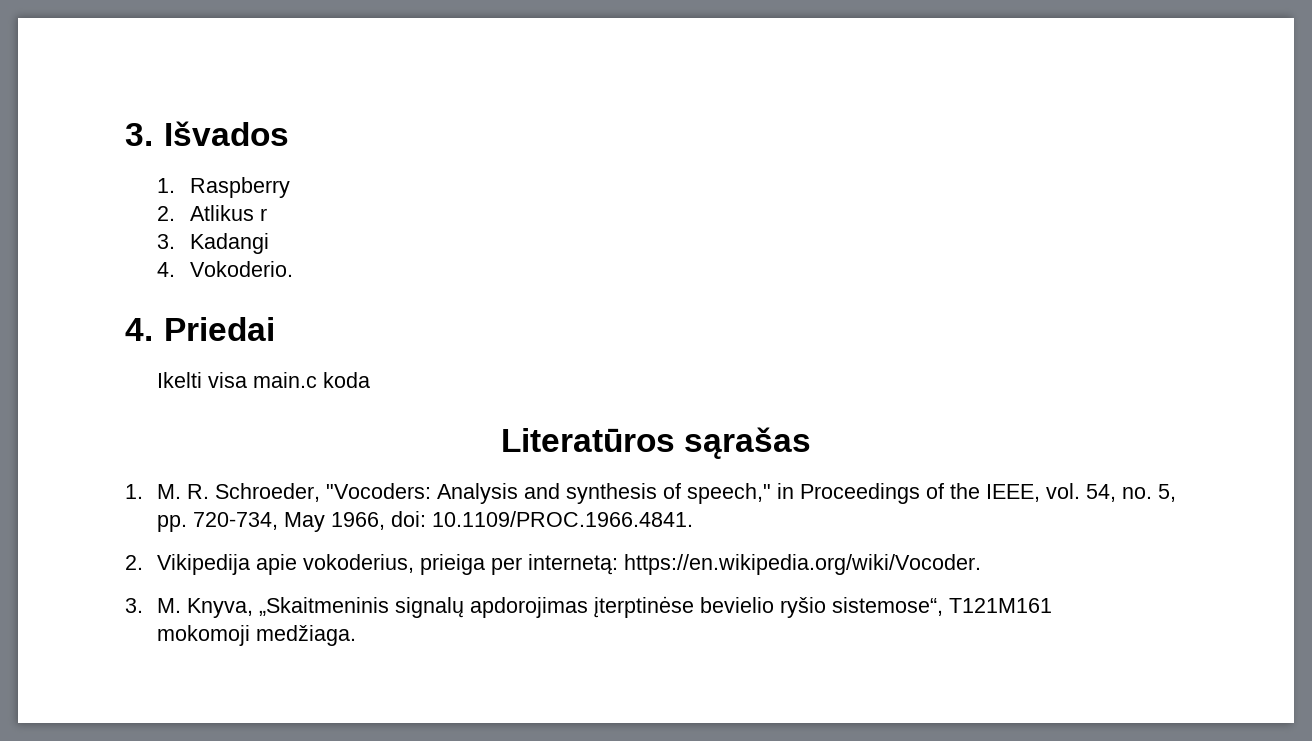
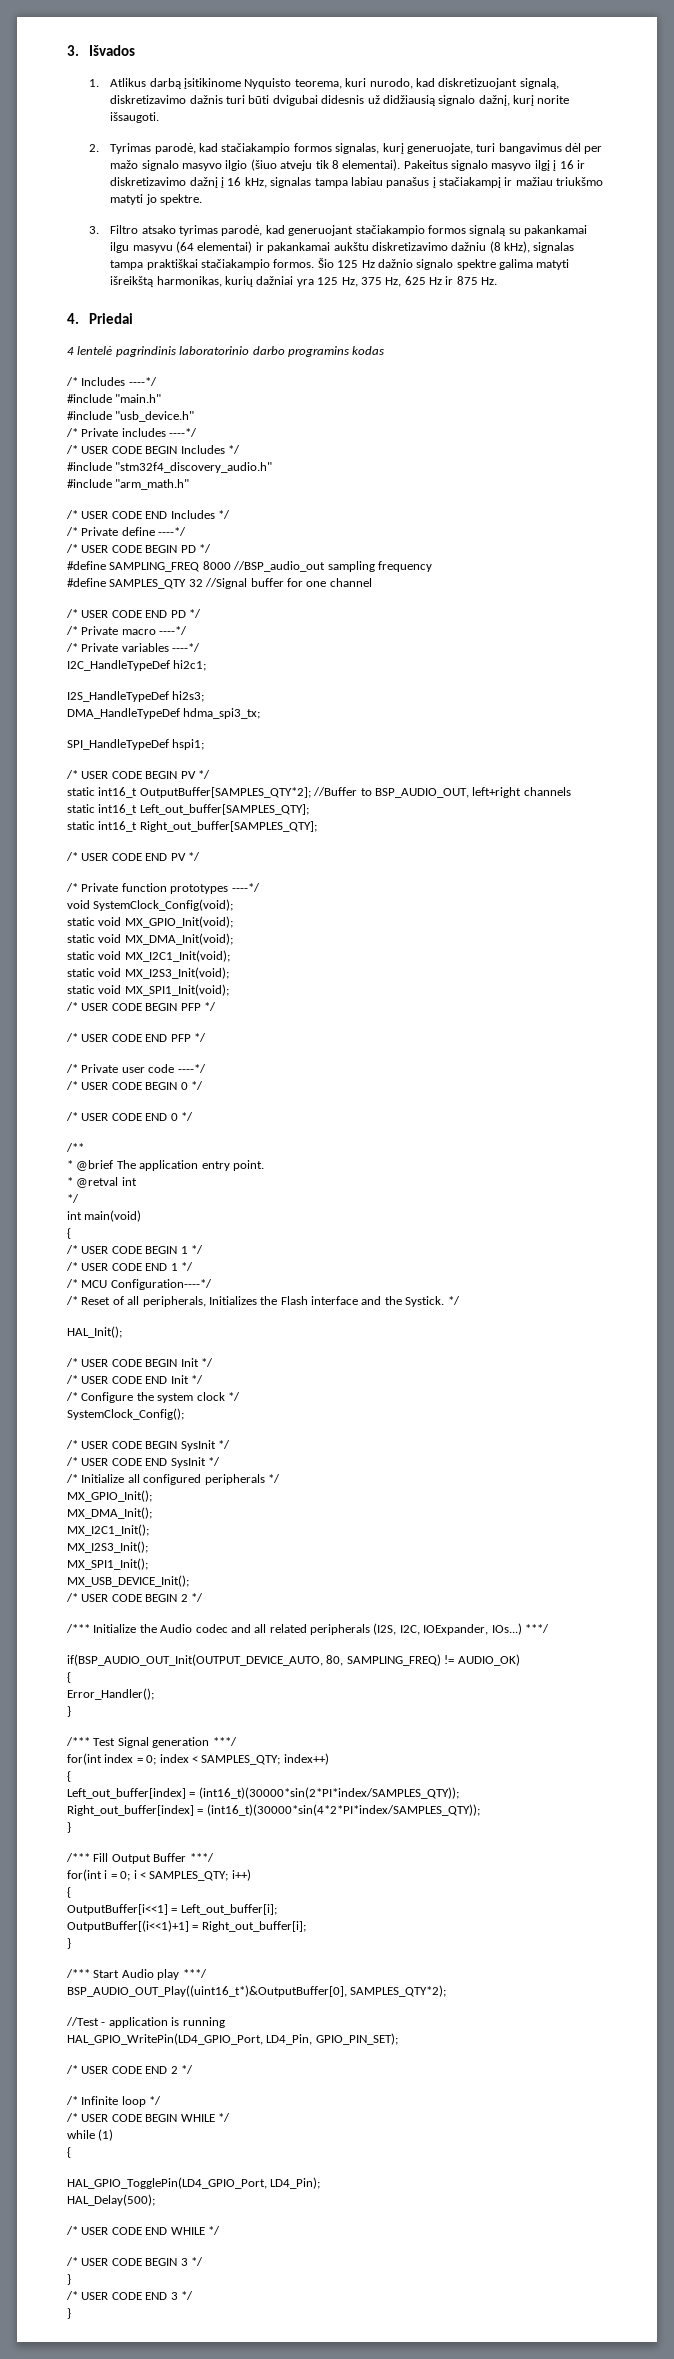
[189,177,290,198] [157,205,267,221] [157,233,269,254] [157,261,293,277] [125,317,275,341] [157,372,371,388] [500,427,812,459] [125,483,1177,504] [157,511,694,532] [125,554,982,575] [125,596,1053,618] [157,625,357,646] Raspberry // 2. Atlikus r // 3. Kadangi // 4. Vokoderio. // 4. Priedai // Ikelti visa main.c koda // Literatūros sąrašas // 1. M. R. Schroeder, "Vocoders: Analysis and synthesis of speech," in Proceedings of the IEEE, vol. 54, no. 5, pp. 720-734, May 1966, doi: 10.1109/PROC.1966.4841. // 2. Vikipedija apie vokoderius, prieiga per internetą: https://en.wikipedia.org/wiki/Vocoder. // 3. M. Knyva, „Skaitmeninis signalų apdorojimas įterptinėse bevielio ryšio sistemose“, T121M161 // mokomoji medžiaga. -> [110,78,559,89] [110,95,570,106] [110,112,160,123] [88,143,603,154] [110,159,585,171] [110,177,604,188] [110,194,203,205] [88,225,588,236] [110,241,575,253] [110,258,570,270] [110,276,498,287] [67,313,133,324] [67,346,385,357] [66,377,157,386] [67,394,162,403] [67,411,195,422] [66,428,198,437] [66,445,240,454] [67,462,273,473] [67,479,190,490] [66,510,230,519] [66,527,187,536] [66,544,211,553] [67,561,432,572] [67,578,372,589] [66,609,201,618] [66,626,188,635] [66,643,201,652] [67,660,207,671] [67,691,205,702] [67,708,261,719] [67,739,205,750] [66,770,210,779] [67,787,571,798] [67,804,309,815] [67,821,317,832] [66,852,200,861] [66,883,260,894] [67,899,234,911] [67,916,233,928] [67,933,233,945] [67,950,230,962] [67,967,229,979] [67,984,229,996] [66,1002,216,1011] [66,1033,206,1042] [66,1064,206,1073] [66,1081,203,1090] [66,1112,193,1121] [66,1143,84,1152] [67,1160,264,1171] [67,1177,137,1188] [67,1194,79,1203] [67,1210,142,1222] [67,1228,71,1239] [66,1245,203,1254] [66,1262,193,1271] [66,1279,212,1290] [66,1296,460,1307] [67,1326,122,1338] [66,1358,213,1367] [66,1375,203,1384] [66,1392,240,1403] [67,1408,184,1420] [66,1440,230,1451] [66,1457,220,1468] [66,1474,280,1485] [67,1490,152,1502] [67,1507,152,1519] [67,1524,149,1536] [67,1541,148,1553] [67,1558,148,1570] [67,1575,189,1587] [66,1593,203,1602] [66,1623,549,1635] [67,1654,520,1666] [67,1672,71,1683] [67,1688,154,1700] [67,1706,71,1717] [66,1737,237,1748] [67,1753,329,1765] [67,1771,71,1782] [67,1787,459,1799] [67,1804,480,1816] [67,1822,71,1833] [66,1853,214,1864] [67,1869,251,1881] [67,1887,71,1898] [67,1904,277,1915] [67,1920,306,1932] [67,1938,71,1949] [66,1969,207,1980] [67,1985,447,1997] [66,2017,225,2028] [67,2033,398,2045] [66,2065,193,2074] [66,2096,162,2107] [66,2113,230,2122] [67,2129,114,2141] [67,2147,71,2158] [67,2177,321,2189] [67,2194,155,2206] [66,2226,220,2235] [66,2257,203,2266] [67,2274,71,2285] [66,2291,193,2300] [67,2308,71,2319] Atlikus darbą įsitikinome Nyquisto teorema, kuri nurodo, kad diskretizuojant signalą, diskretizavimo dažnis turi būti dvigubai didesnis už didžiausią signalo dažnį, kurį norite išsaugoti. // 2. Tyrimas parodė, kad stačiakampio formos signalas, kurį generuojate, turi bangavimus dėl per mažo signalo masyvo ilgio (šiuo atveju tik 8 elementai). Pakeitus signalo masyvo ilgį į 16 ir diskretizavimo dažnį į 16 kHz, signalas tampa labiau panašus į stačiakampį ir mažiau triukšmo matyti jo spektre. // 3. Filtro atsako tyrimas parodė, kad generuojant stačiakampio formos signalą su pakankamai ilgu masyvu (64 elementai) ir pakankamai aukštu diskretizavimo dažniu (8 kHz), signalas tampa praktiškai stačiakampio formos. Šio 125 Hz dažnio signalo spektre galima matyti išreikštą harmonikas, kurių dažniai yra 125 Hz, 375 Hz, 625 Hz ir 875 Hz. // 4. Priedai // 4 lentelė pagrindinis laboratorinio darbo programins kodas // /* Includes ----*/ // #include "main.h" // #include "usb_device.h" // /* Private includes ----*/ // /* USER CODE BEGIN Includes */ // #include "stm32f4_discovery_audio.h" // #include "arm_math.h" // /* USER CODE END Includes */ // /* Private define ----*/ // /* USER CODE BEGIN PD */ // #define SAMPLING_FREQ 8000 //BSP_audio_out sampling frequency // #define SAMPLES_QTY 32 //Signal buffer for one channel // /* USER CODE END PD */ // /* Private macro ----*/ // /* Private variables ----*/ // I2C_HandleTypeDef hi2c1; // I2S_HandleTypeDef hi2s3; // DMA_HandleTypeDef hdma_spi3_tx; // SPI_HandleTypeDef hspi1; // /* USER CODE BEGIN PV */ // static int16_t OutputBuffer[SAMPLES_QTY*2]; //Buffer to BSP_AUDIO_OUT, left+right channels // static int16_t Left_out_buffer[SAMPLES_QTY]; // static int16_t Right_out_buffer[SAMPLES_QTY]; // /* USER CODE END PV */ // /* Private function prototypes ----*/ // void SystemClock_Config(void); // static void MX_GPIO_Init(void); // static void MX_DMA_Init(void); // static void MX_I2C1_Init(void); // static void MX_I2S3_Init(void); // static void MX_SPI1_Init(void); // /* USER CODE BEGIN PFP */ // /* USER CODE END PFP */ // /* Private user code ----*/ // /* USER CODE BEGIN 0 */ // /* USER CODE END 0 */ // /** // * @brief The application entry point. // * @retval int // */ // int main(void) // { // /* USER CODE BEGIN 1 */ // /* USER CODE END 1 */ // /* MCU Configuration----*/ // /* Reset of all peripherals, Initializes the Flash interface and the Systick. */ // HAL_Init(); // /* USER CODE BEGIN Init */ // /* USER CODE END Init */ // /* Configure the system clock */ // SystemClock_Config(); // /* USER CODE BEGIN SysInit */ // /* USER CODE END SysInit */ // /* Initialize all configured peripherals */ // MX_GPIO_Init(); // MX_DMA_Init(); // MX_I2C1_Init(); // MX_I2S3_Init(); // MX_SPI1_Init(); // MX_USB_DEVICE_Init(); // /* USER CODE BEGIN 2 */ // /*** Initialize the Audio codec and all related peripherals (I2S, I2C, IOExpander, IOs...) ***/ // if(BSP_AUDIO_OUT_Init(OUTPUT_DEVICE_AUTO, 80, SAMPLING_FREQ) != AUDIO_OK) // { // Error_Handler(); // } // /*** Test Signal generation ***/ // for(int index = 0; index < SAMPLES_QTY; index++) // { // Left_out_buffer[index] = (int16_t)(30000*sin(2*PI*index/SAMPLES_QTY)); // Right_out_buffer[index] = (int16_t)(30000*sin(4*2*PI*index/SAMPLES_QTY)); // } // /*** Fill Output Buffer ***/ // for(int i = 0; i < SAMPLES_QTY; i++) // { // OutputBuffer[i<<1] = Left_out_buffer[i]; // OutputBuffer[(i<<1)+1] = Right_out_buffer[i]; // } // /*** Start Audio play ***/ // BSP_AUDIO_OUT_Play((uint16_t*)&OutputBuffer[0], SAMPLES_QTY*2); // //Test - application is running // HAL_GPIO_WritePin(LD4_GPIO_Port, LD4_Pin, GPIO_PIN_SET); // /* USER CODE END 2 */ // /* Infinite loop */ // /* USER CODE BEGIN WHILE */ // while (1) // { // HAL_GPIO_TogglePin(LD4_GPIO_Port, LD4_Pin); // HAL_Delay(500); // /* USER CODE END WHILE */ // /* USER CODE BEGIN 3 */ // } // /* USER CODE END 3 */ // }

